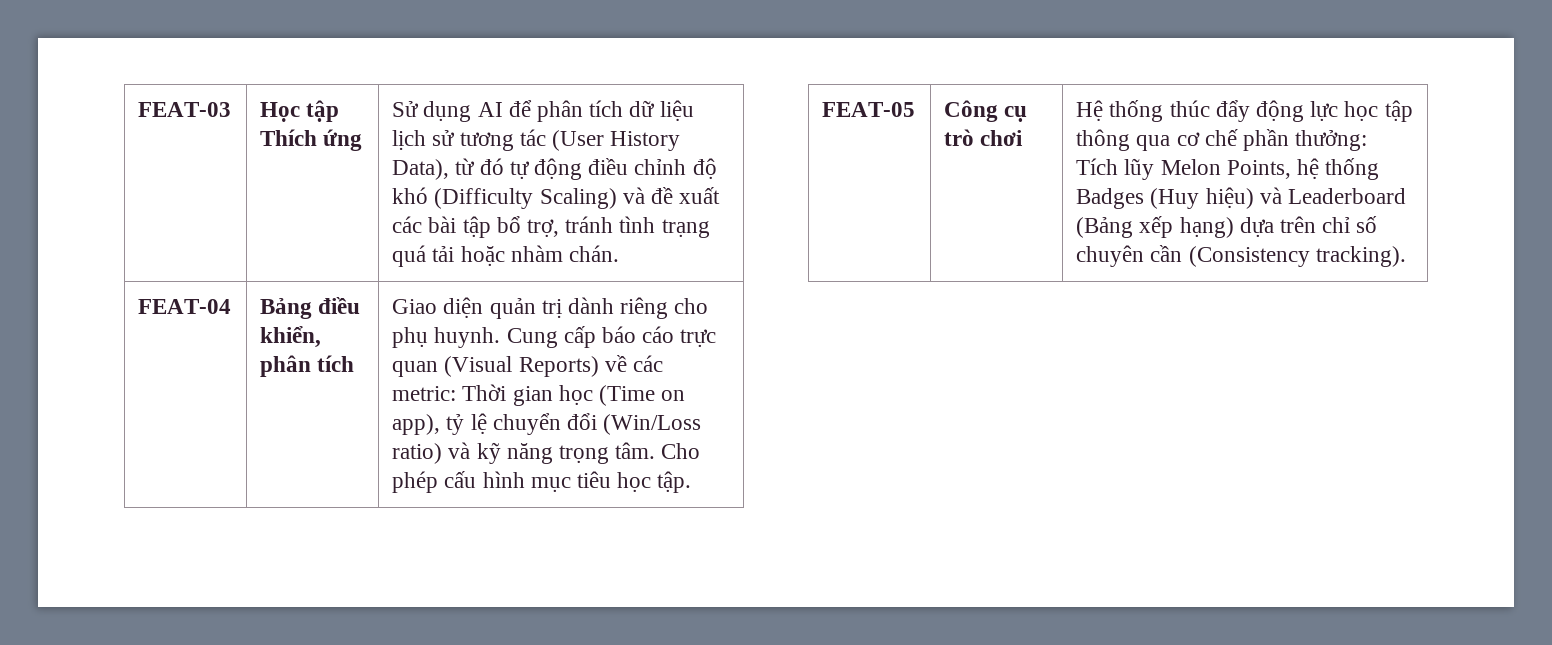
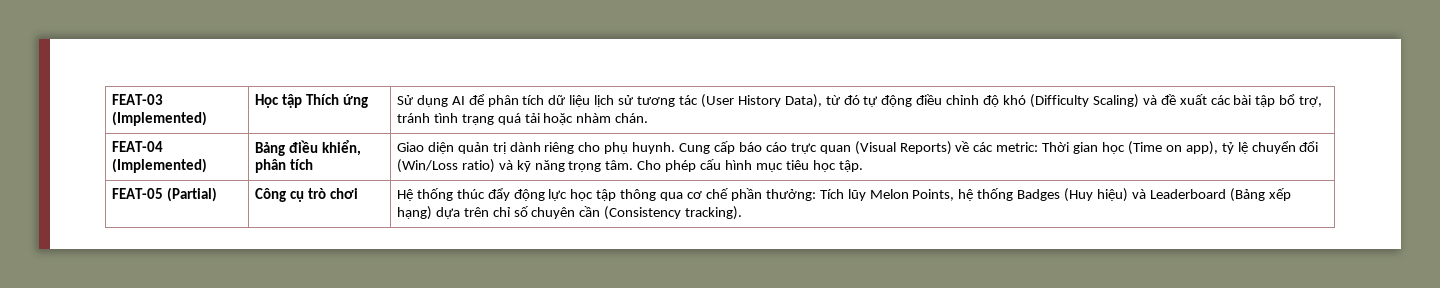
(232, 109) none -> [111,111,207,126] (Implemented)
(232, 306) none -> [111,158,207,173] (Implemented)
(916, 109) none -> [166,187,217,202] (Partial)

